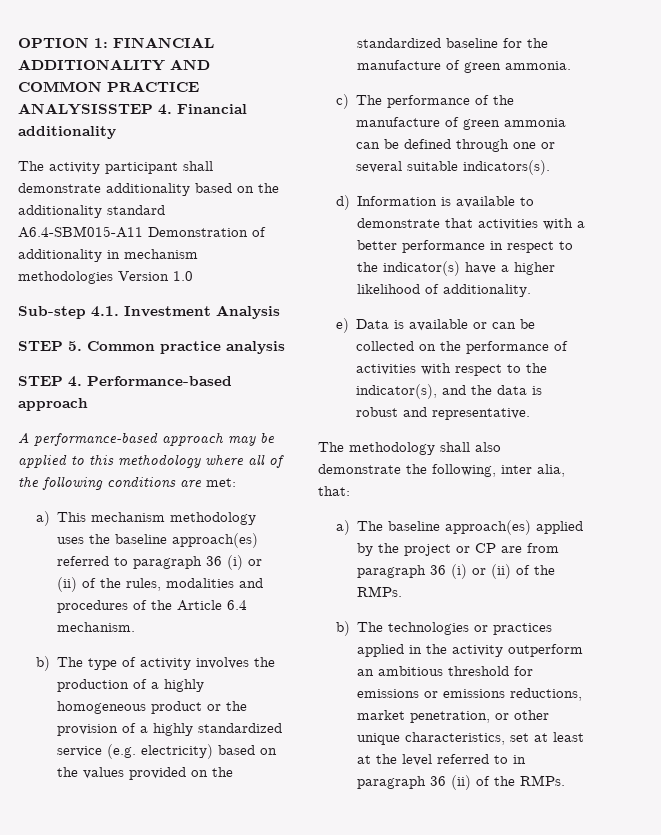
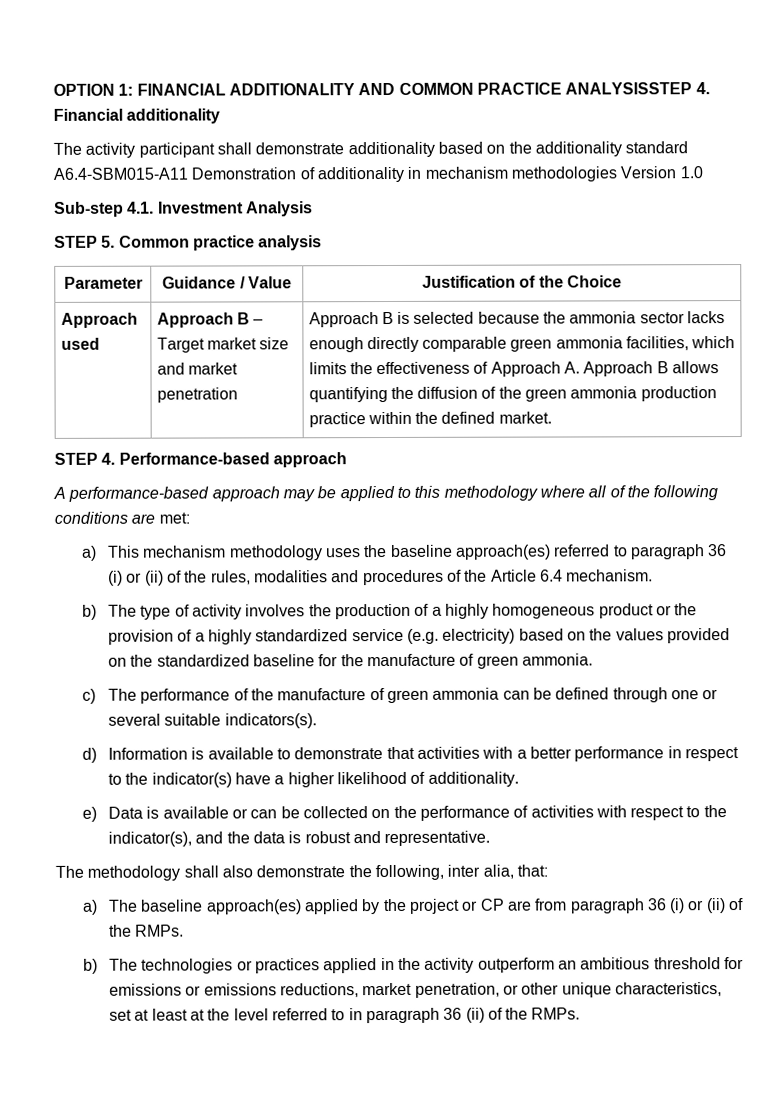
(285, 347) none -> [63,276,143,289] [162,276,292,289] [422,275,622,288] [60,312,138,328] [60,337,100,350] [156,312,264,328] [156,337,290,353] [156,362,238,375] [156,387,238,403] [308,311,726,328] [308,336,736,353] [308,361,720,377] [308,386,717,403] [308,411,552,428] // Parameter | Guidance / Value | Justification of the Choice // Approach used | Approach B – Target market size and market penetration | Approach B is selected because the ammonia sector lacks enough directly comparable green ammonia facilities, which limits the effectiveness of Approach A. Approach B allows quantifying the diffusion of the green ammonia production practice within the defined market.

